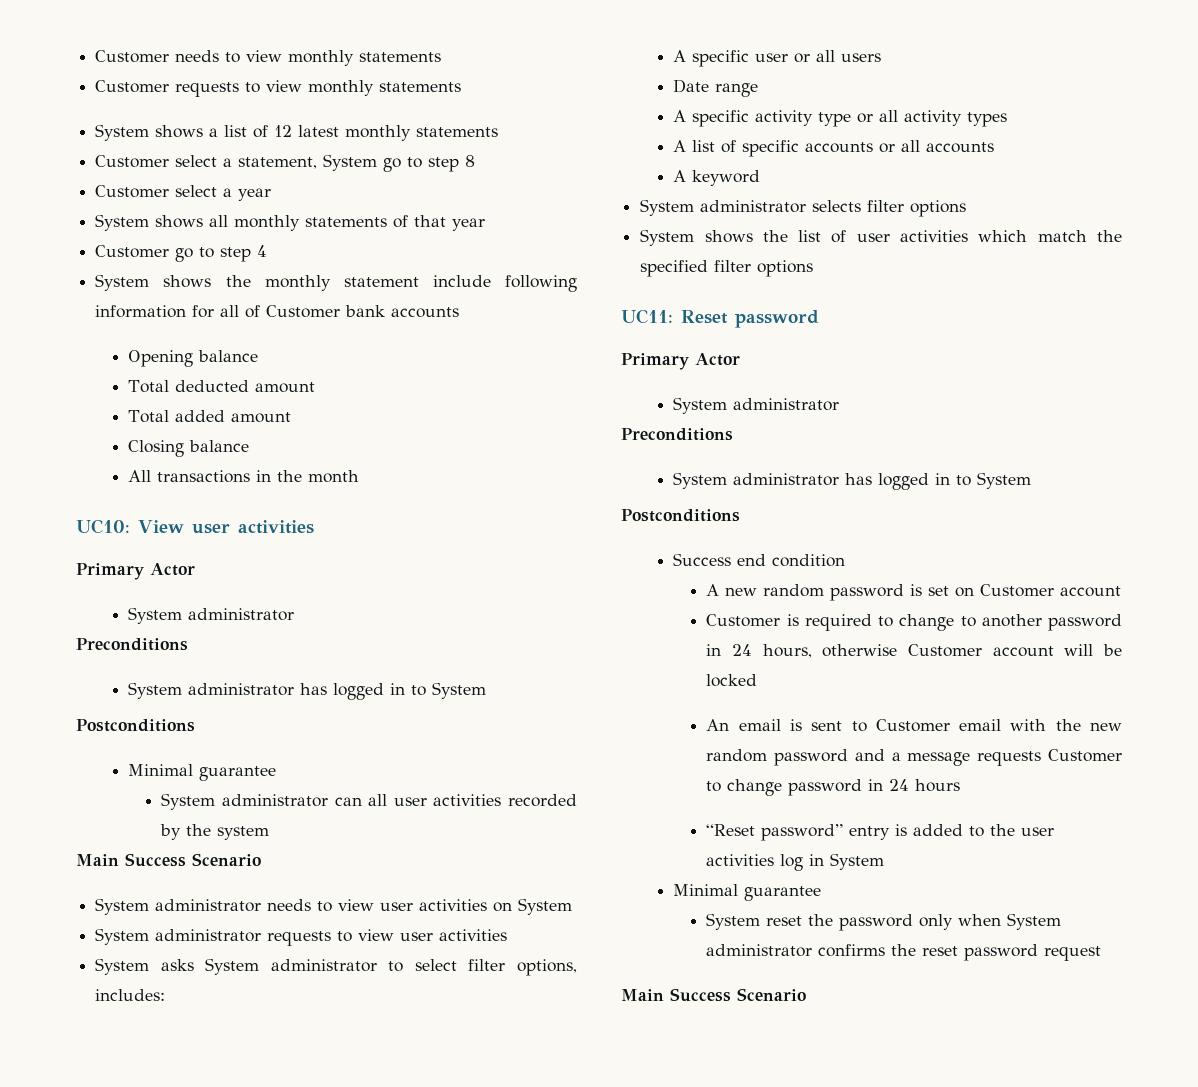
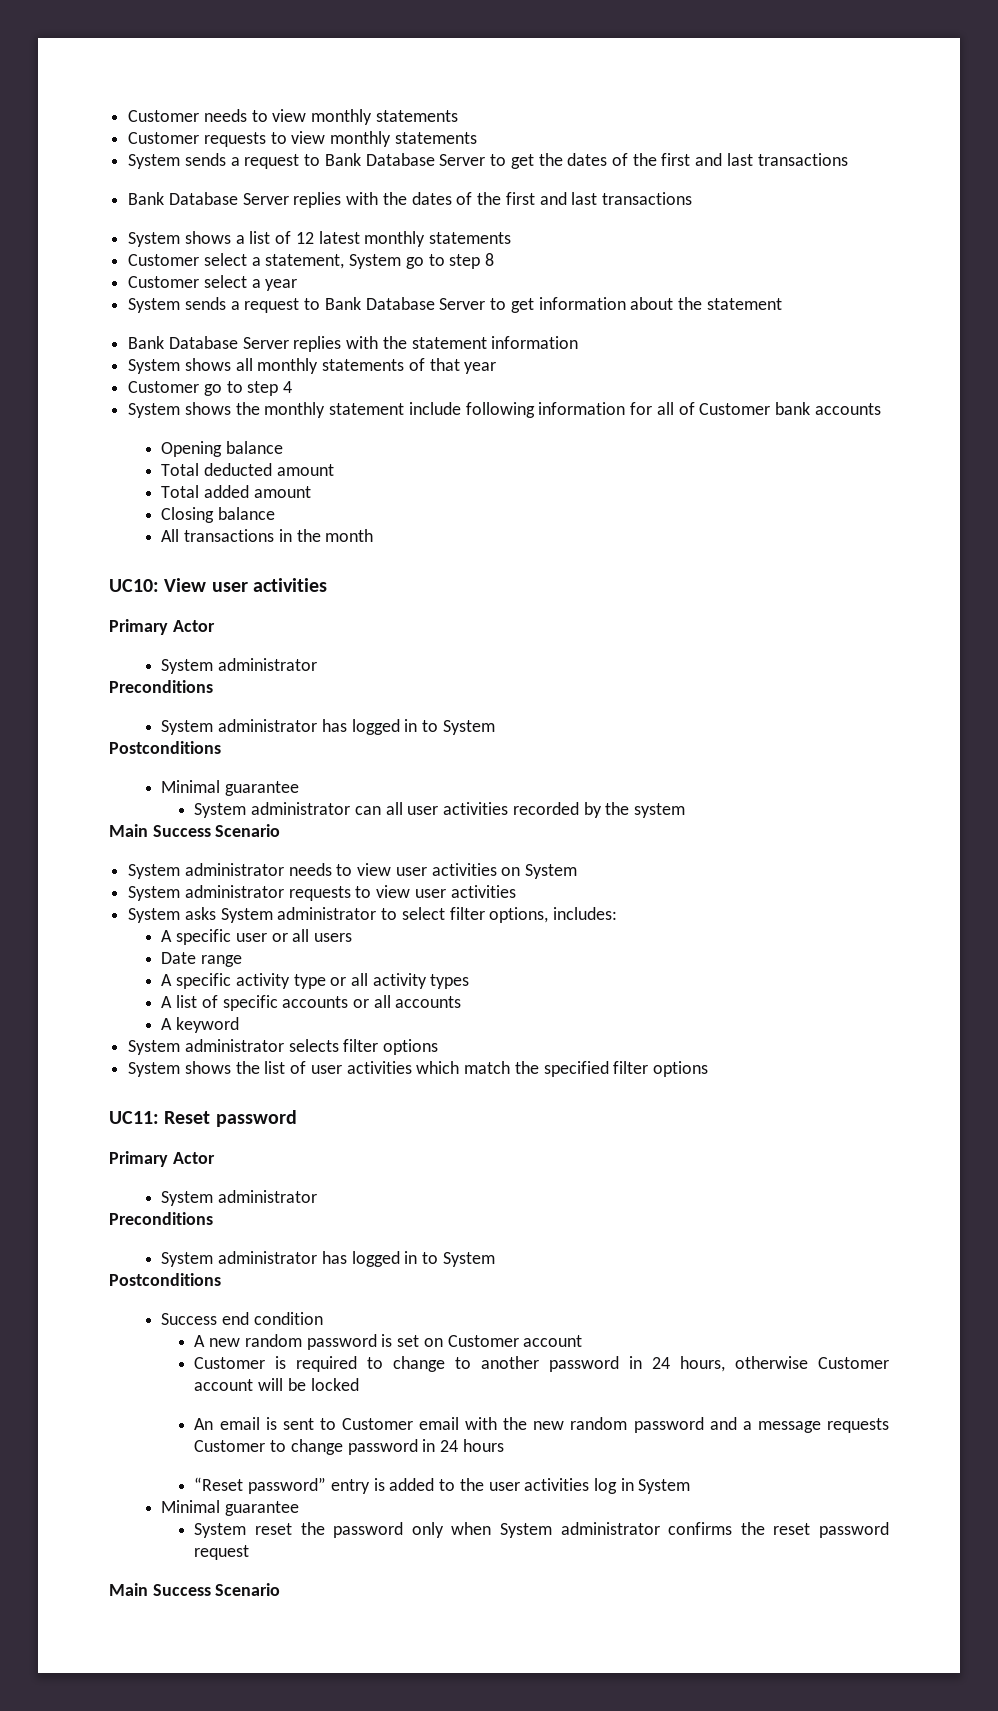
(462, 87) none -> [128,153,848,169] [128,192,692,208] // System sends a request to Bank Database Server to get the dates of the first and last transactions // Bank Database Server replies with the dates of the first and last transactions
(272, 194) none -> [128,297,782,313] [128,336,579,352] // System sends a request to Bank Database Server to get information about the statement // Bank Database Server replies with the statement information

